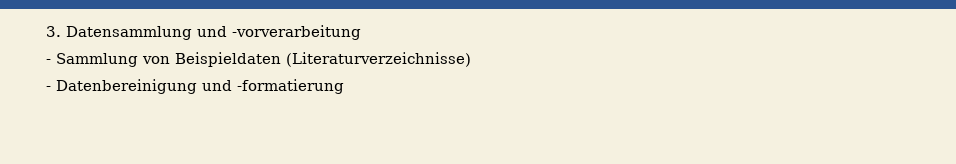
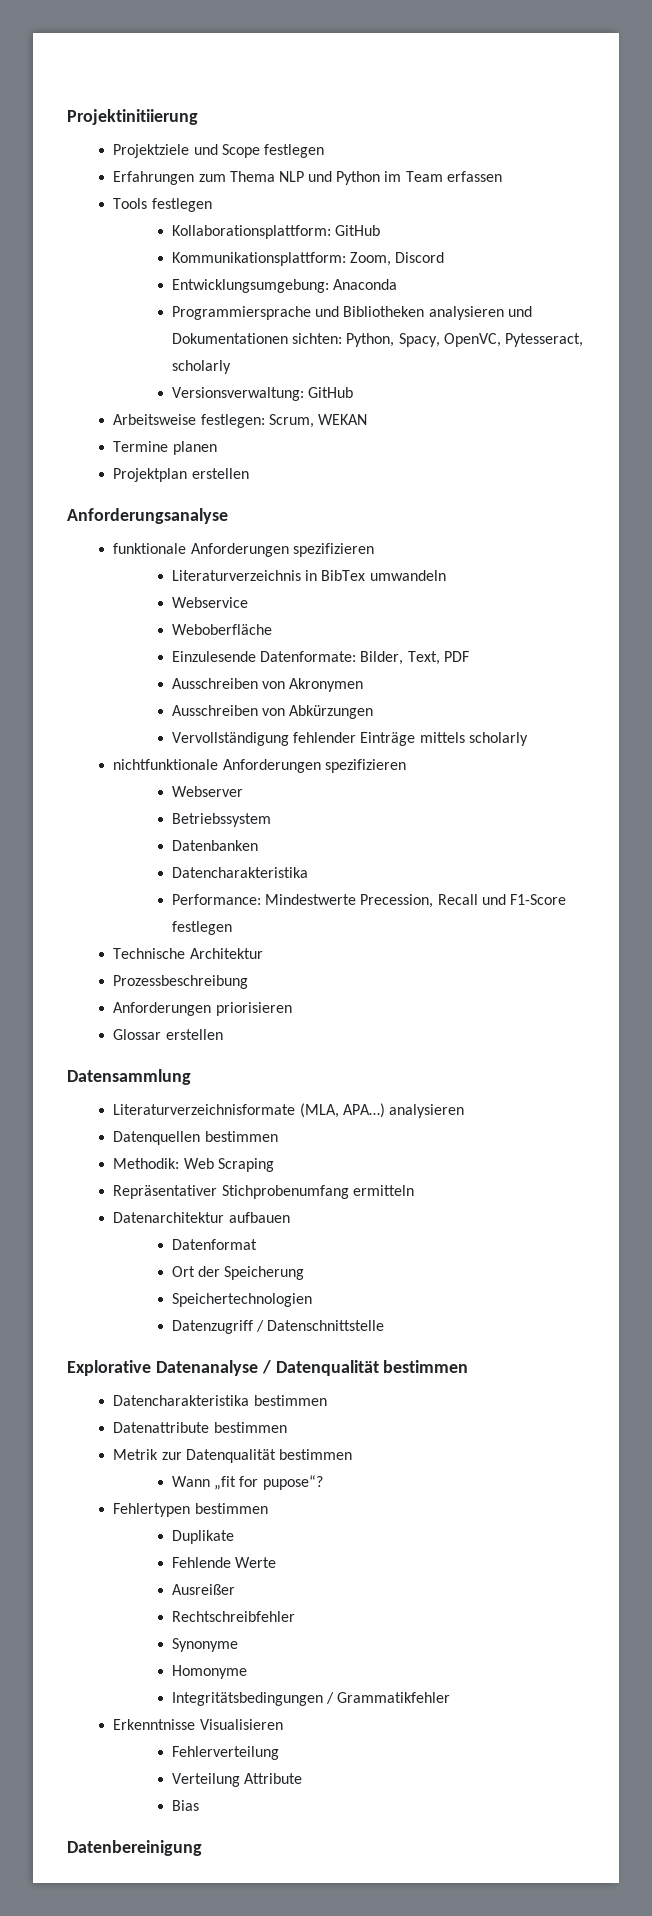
[46,25,361,40] [46,52,471,67] [46,79,344,94] 3. Datensammlung und -vorverarbeitung // - Sammlung von Beispieldaten (Literaturverzeichnisse) // - Datenbereinigung und -formatierung -> [67,109,198,125] [113,144,324,158] [113,171,502,185] [113,198,212,212] [171,225,381,239] [171,252,445,266] [171,279,398,293] [171,306,532,320] [171,333,583,347] [171,360,231,374] [171,387,354,401] [113,414,367,428] [113,441,217,455] [113,468,249,482] [67,508,228,524] [113,543,374,557] [171,570,446,581] [171,597,248,608] [171,624,272,635] [171,651,469,665] [171,678,364,692] [171,705,374,719] [171,732,528,746] [113,759,406,773] [171,786,243,797] [171,813,271,827] [171,840,258,851] [171,867,308,878] [171,894,566,908] [171,921,232,935] [113,948,263,959] [113,975,249,989] [113,1002,292,1016] [113,1029,223,1040] [67,1069,191,1085] [113,1103,464,1118] [113,1131,278,1145] [113,1158,274,1172] [113,1185,414,1199] [113,1212,290,1223] [171,1239,257,1250] [171,1266,305,1280] [171,1293,312,1307] [171,1320,385,1334] [67,1360,469,1376] [113,1395,327,1406] [113,1422,287,1433] [113,1449,352,1463] [171,1475,323,1490] [113,1503,268,1517] [171,1530,234,1544] [171,1557,277,1568] [171,1584,235,1595] [171,1611,295,1622] [171,1638,238,1652] [171,1665,247,1679] [171,1692,451,1706] [113,1719,283,1730] [171,1746,279,1760] [171,1773,303,1787] [171,1800,199,1811] [67,1840,202,1856] Projektinitiierung // Projektziele und Scope festlegen // Erfahrungen zum Thema NLP und Python im Team erfassen // Tools festlegen // Kollaborationsplattform: GitHub // Kommunikationsplattform: Zoom, Discord // Entwicklungsumgebung: Anaconda // Programmiersprache und Bibliotheken analysieren und Dokumentationen sichten: Python, Spacy, OpenVC, Pytesseract, scholarly // Versionsverwaltung: GitHub // Arbeitsweise festlegen: Scrum, WEKAN // Termine planen // Projektplan erstellen // Anforderungsanalyse // funktionale Anforderungen spezifizieren // Literaturverzeichnis in BibTex umwandeln // Webservice // Weboberfläche // Einzulesende Datenformate: Bilder, Text, PDF // Ausschreiben von Akronymen // Ausschreiben von Abkürzungen // Vervollständigung fehlender Einträge mittels scholarly // nichtfunktionale Anforderungen spezifizieren // Webserver // Betriebssystem // Datenbanken // Datencharakteristika // Performance: Mindestwerte Precession, Recall und F1-Score festlegen // Technische Architektur // Prozessbeschreibung // Anforderungen priorisieren // Glossar erstellen // Datensammlung // Literaturverzeichnisformate (MLA, APA…) analysieren // Datenquellen bestimmen // Methodik: Web Scraping // Repräsentativer Stichprobenumfang ermitteln // Datenarchitektur aufbauen // Datenformat // Ort der Speicherung // Speichertechnologien // Datenzugriff / Datenschnittstelle // Explorative Datenanalyse / Datenqualität bestimmen // Datencharakteristika bestimmen // Datenattribute bestimmen // Metrik zur Datenqualität bestimmen // Wann „fit for pupose“? // Fehlertypen bestimmen // Duplikate // Fehlende Werte // Ausreißer // Rechtschreibfehler // Synonyme // Homonyme // Integritätsbedingungen / Grammatikfehler // Erkenntnisse Visualisieren // Fehlerverteilung // Verteilung Attribute // Bias // Datenbereinigung

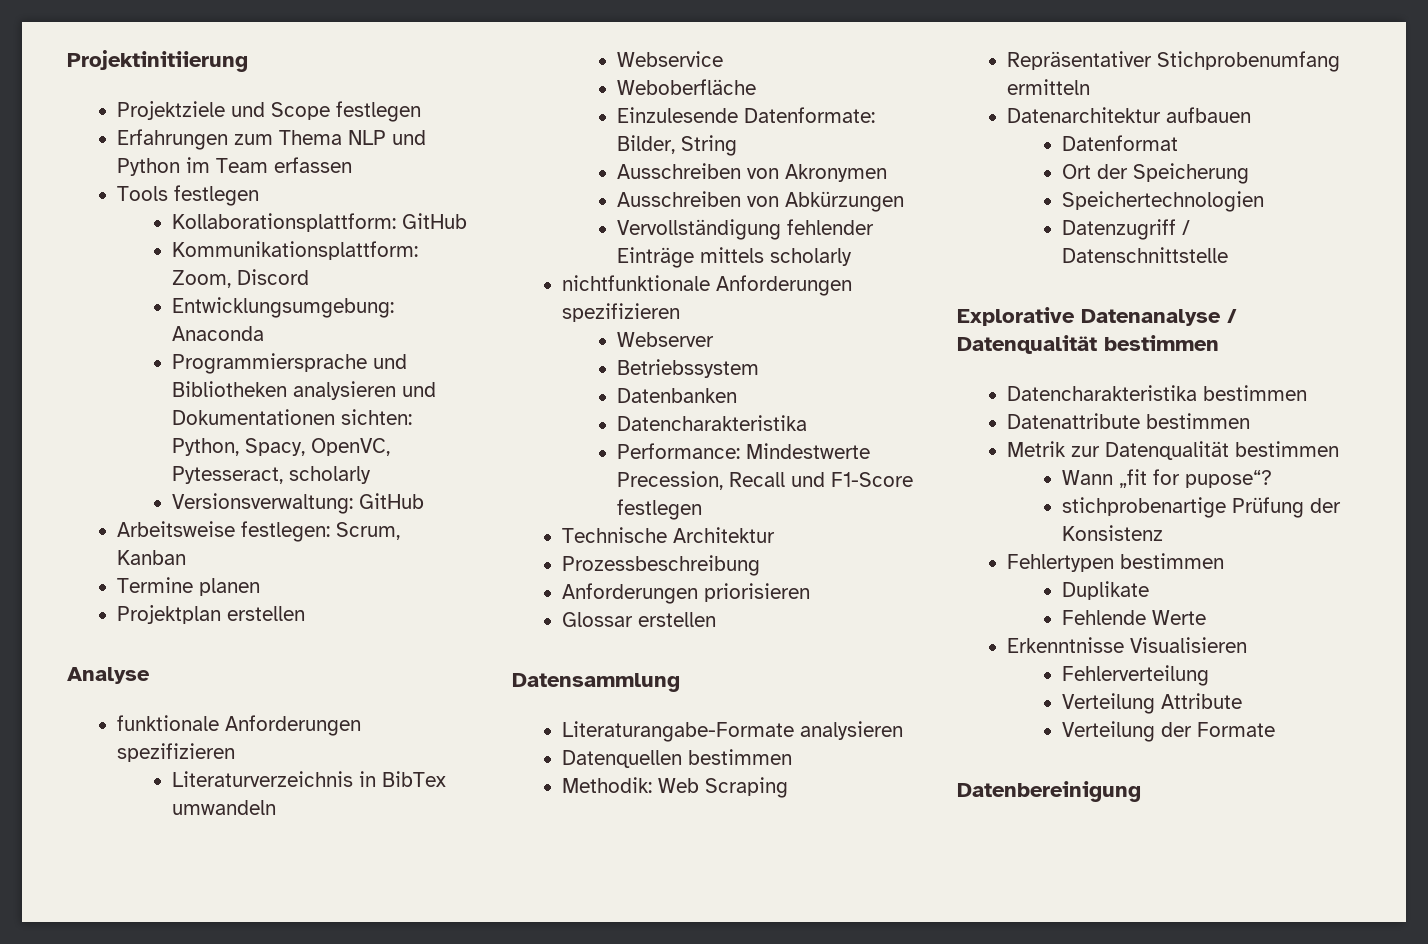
[317,414,367,425] WEKAN -> [117,550,187,565] Kanban
[67,508,228,524] Anforderungsanalyse -> [67,667,150,684] Analyse
[407,651,469,665] Text, PDF -> [681,135,738,156] String
[113,1103,385,1118] Literaturverzeichnisformate (MLA, APA…) -> [562,721,795,742] Literaturangabe-Formate
(323, 1482) none -> [1062,497,1342,518] [1062,525,1164,541] // stichprobenartige Prüfung der Konsistenz
[171,1584,235,1595] [171,1611,295,1622] [171,1638,238,1652] [171,1665,247,1679] [171,1692,451,1706] // Ausreißer // Rechtschreibfehler // Synonyme // Homonyme // Integritätsbedingungen / Grammatikfehler -> (1207, 617) none
[171,1800,199,1811] Bias -> [1062,721,1276,742] Verteilung der Formate

